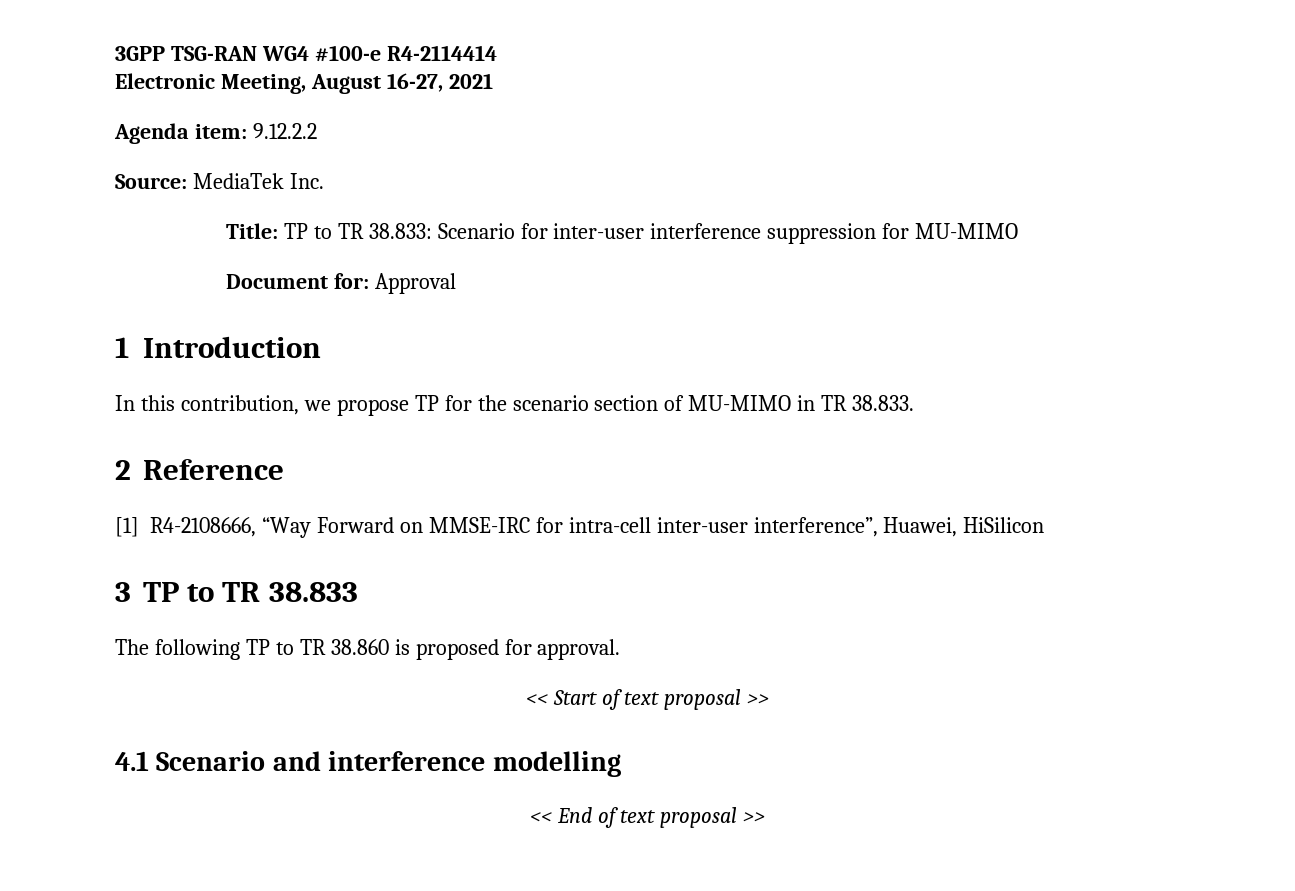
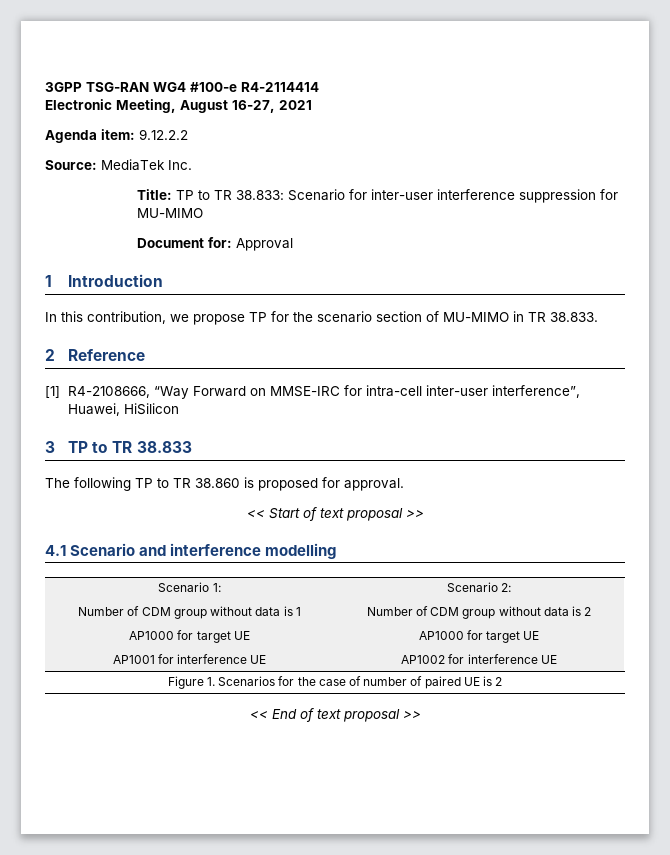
(621, 764) none -> [158,582,221,592] [78,606,301,619] [129,630,250,643] [112,654,267,664] [446,582,512,592] [366,606,592,619] [418,630,540,643] [401,654,557,664] [167,676,503,689] // Scenario 1: // Number of CDM group without data is 1 // AP1000 for target UE // AP1001 for interference UE | Scenario 2: // Number of CDM group without data is 2 // AP1000 for target UE // AP1002 for interference UE // Figure 1. Scenarios for the case of number of paired UE is 2

